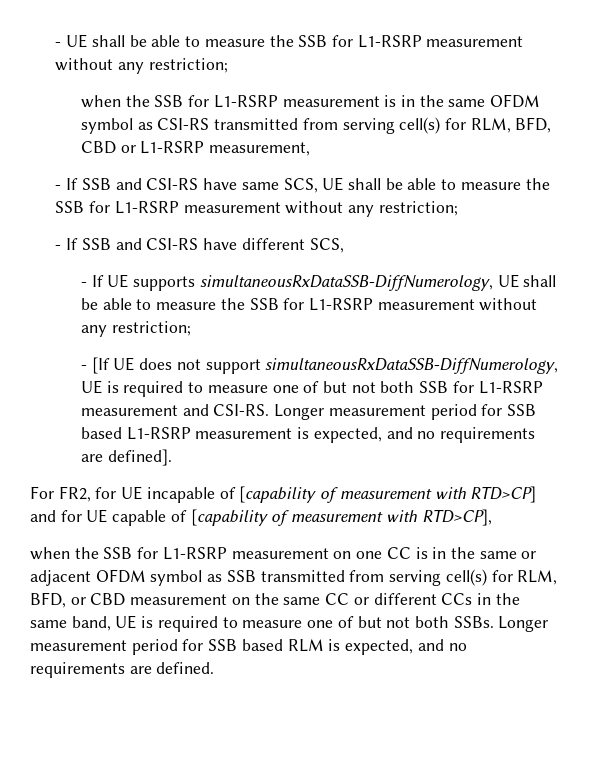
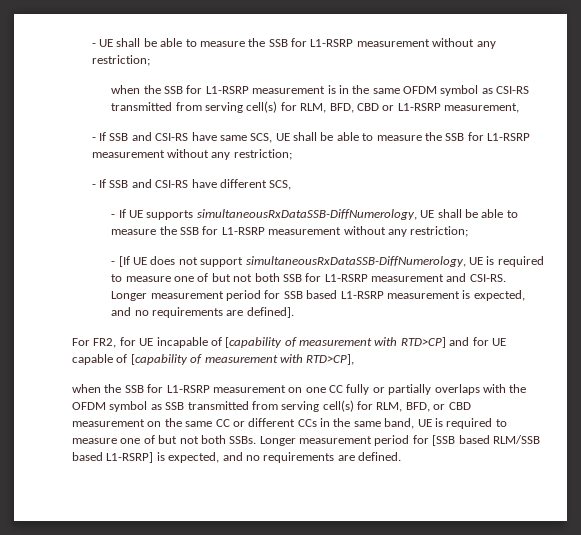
[415,547,537,559] [30,570,91,586] is in the same or adjacent -> [346,384,527,395] fully or partially overlaps with the
[208,639,324,652] SSB based RLM -> [432,435,540,446] [72,452,154,463] [SSB based RLM/SSB based L1-RSRP]

